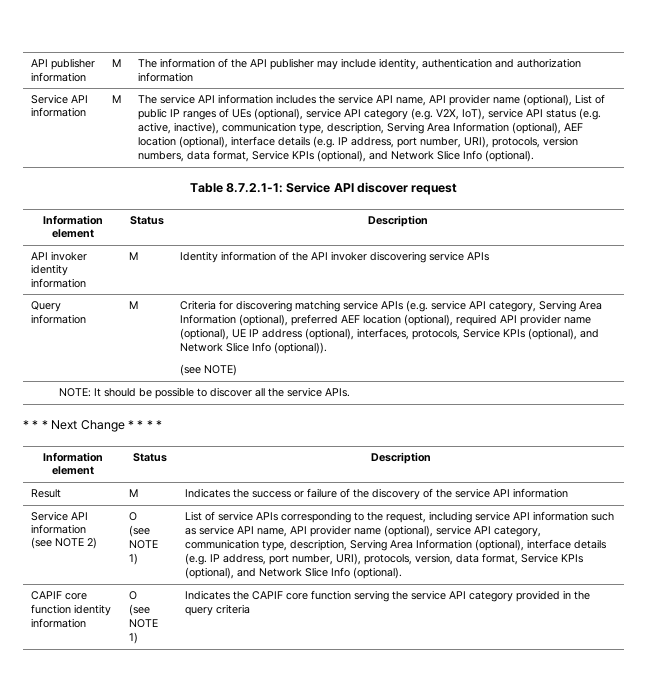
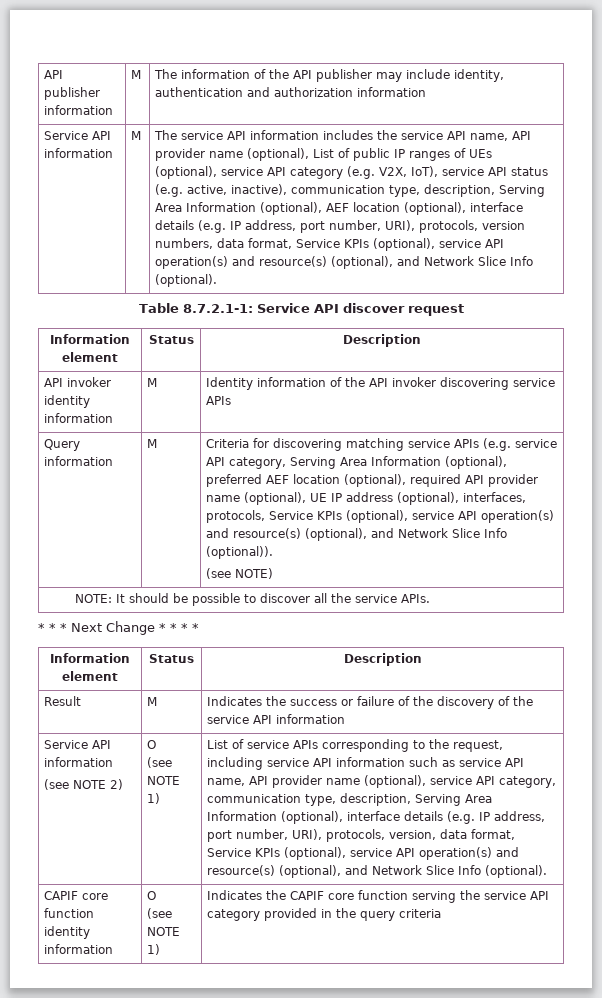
(367, 156) none -> [439,239,505,248] [155,256,394,269] service API operation(s) and resource(s) (optional),
(578, 334) none -> [412,510,555,523] [206,528,368,541] service API operation(s) and resource(s) (optional),
(235, 573) none -> [350,847,520,860] [207,865,342,878] service API operation(s) and resource(s) (optional),

